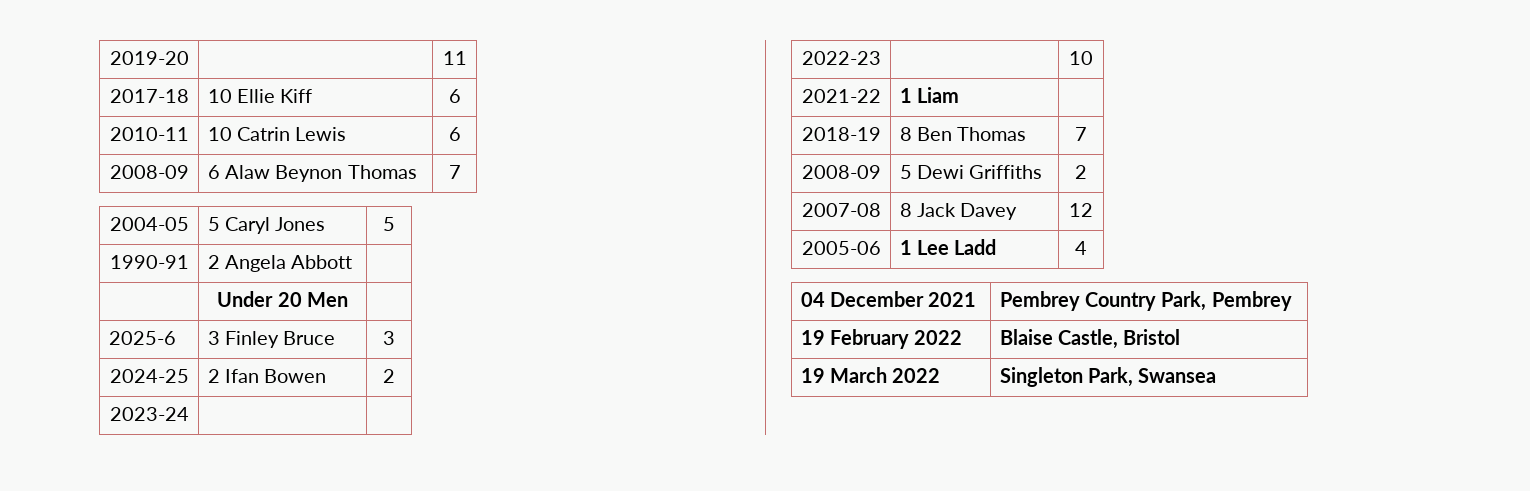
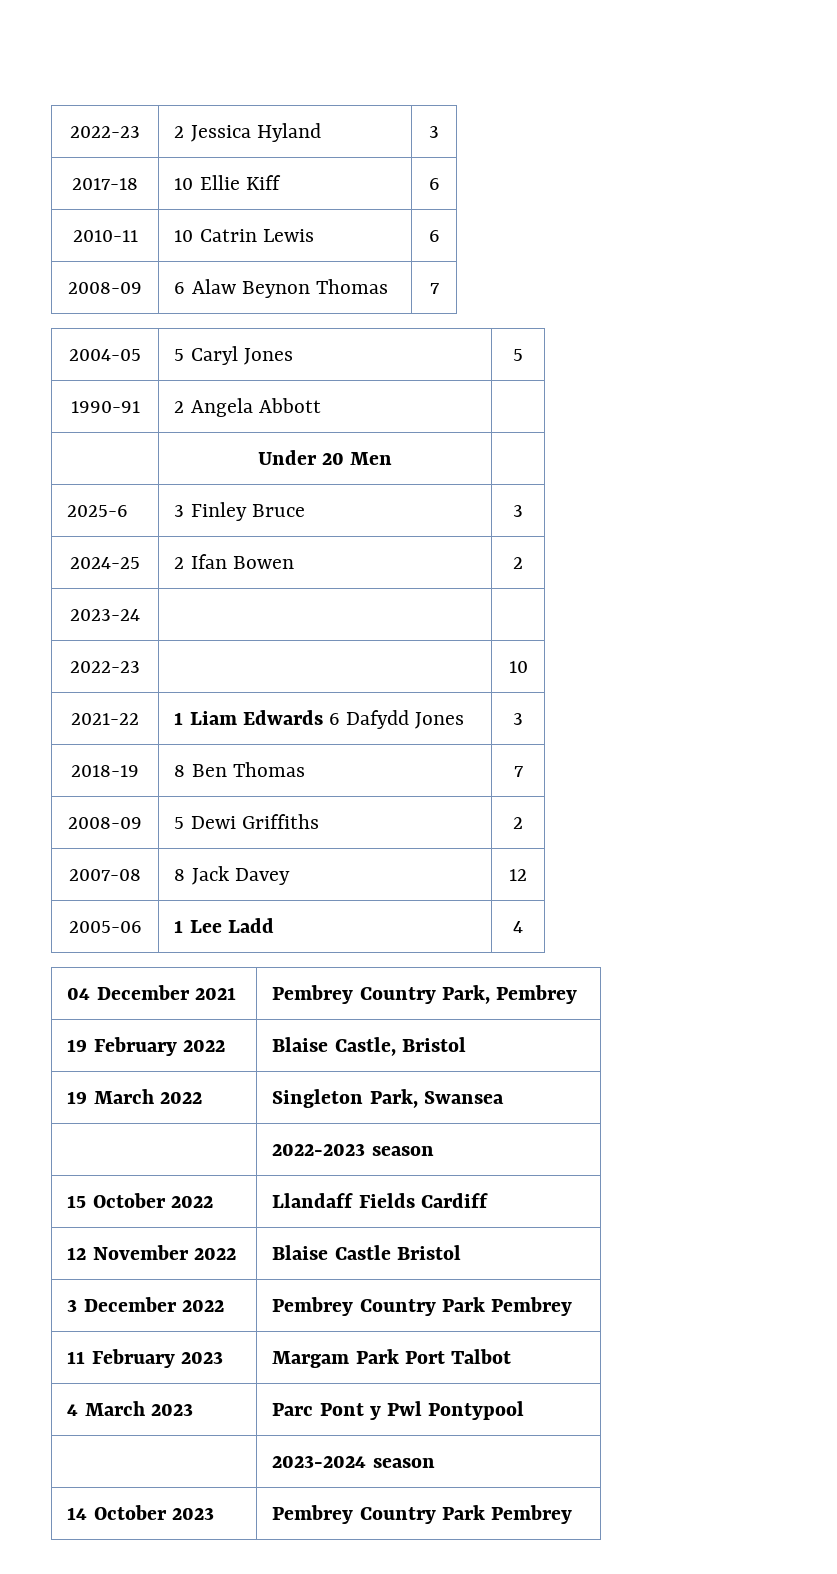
[109,51,189,65] [442,51,467,65] 2019-20 | | 11 -> [70,126,140,138] [174,123,321,142] [429,126,439,138] 2022-23 | 2 Jessica Hyland | 3
(960, 95) | -> [242,710,465,729] [513,713,523,725] Edwards 6 Dafydd Jones | 3
(1217, 375) none -> [272,1143,434,1156] [67,1193,213,1208] [272,1193,488,1208] [67,1245,236,1260] [272,1245,461,1260] [67,1297,224,1312] [272,1297,573,1316] [67,1349,223,1368] [272,1349,512,1368] [67,1401,193,1416] [272,1401,525,1420] [272,1455,435,1468] [67,1505,214,1520] [272,1505,573,1524] // | 2022-2023 season // 15 October 2022 | Llandaff Fields Cardiff // 12 November 2022 | Blaise Castle Bristol // 3 December 2022 | Pembrey Country Park Pembrey // 11 February 2023 | Margam Park Port Talbot // 4 March 2023 | Parc Pont y Pwl Pontypool // | 2023-2024 season // 14 October 2023 | Pembrey Country Park Pembrey

